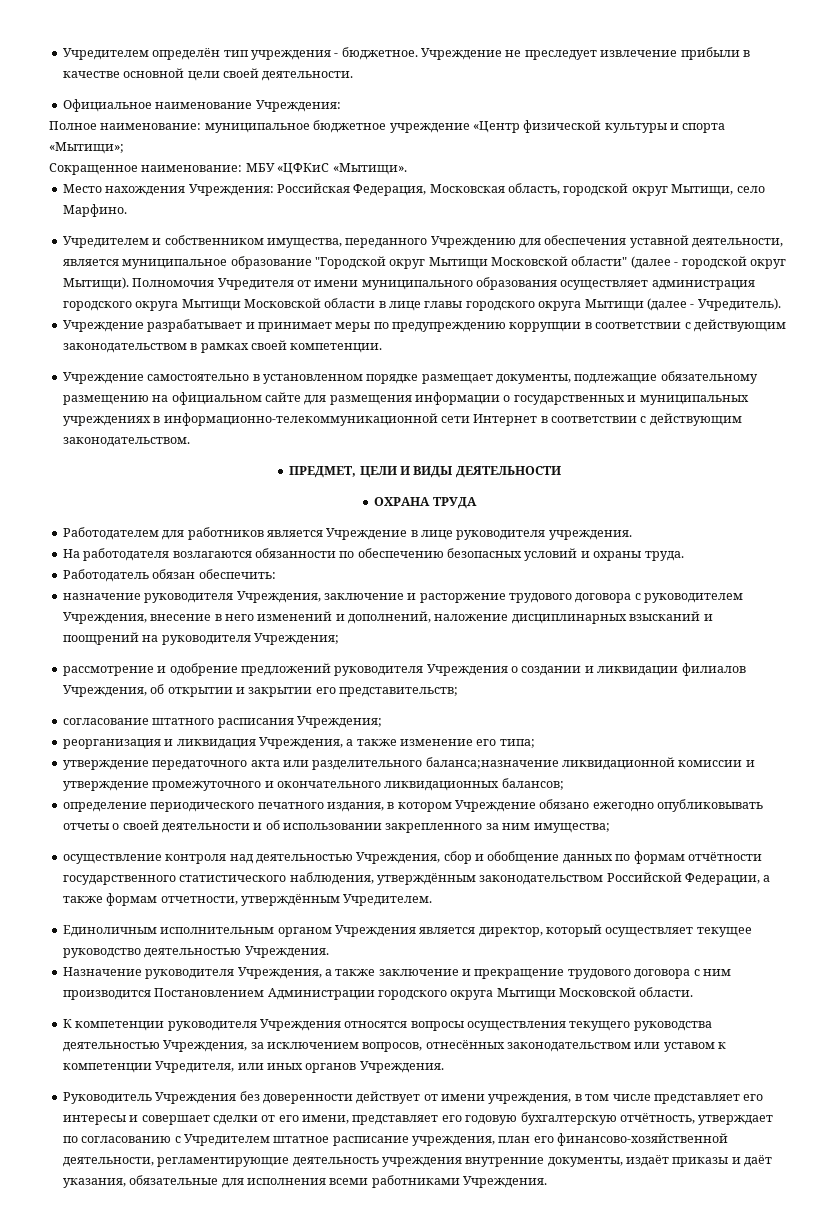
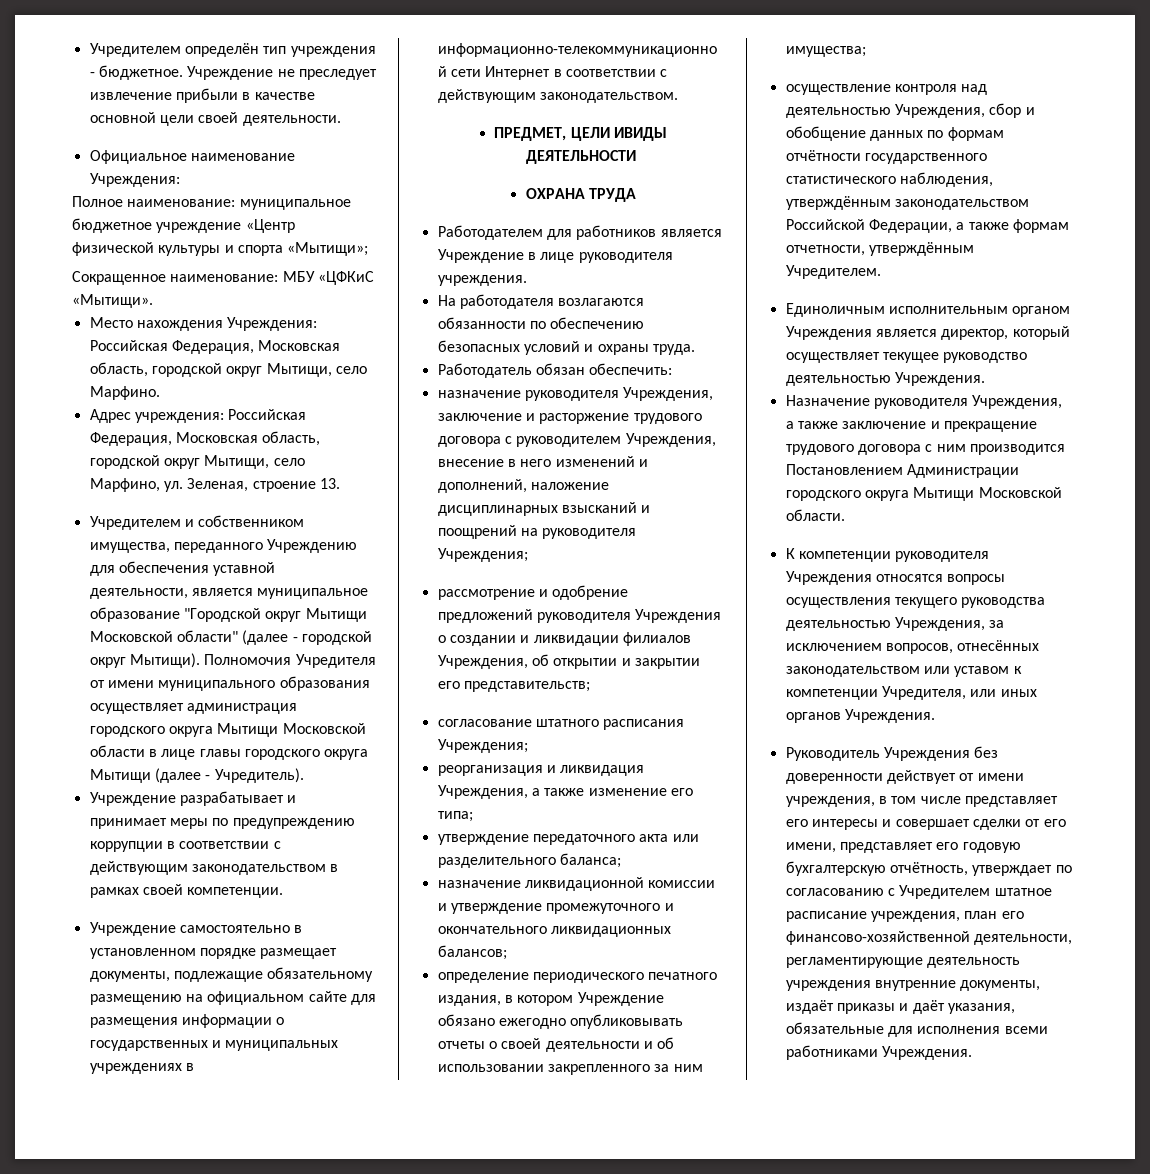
(127, 210) none -> [89,409,307,423] [89,431,321,446] [89,455,305,469] [89,478,340,492] // Адрес учреждения: Российская Федерация, Московская область, городской округ Мытищи, село Марфино, ул. Зеленая, строение 13.
[399,466,453,478] И ВИДЫ -> [614,127,668,141] ИВИДЫ
[425,757,559,769] баланса;назначение -> [559,853,621,868] [437,880,521,888] баланса; // назначение

